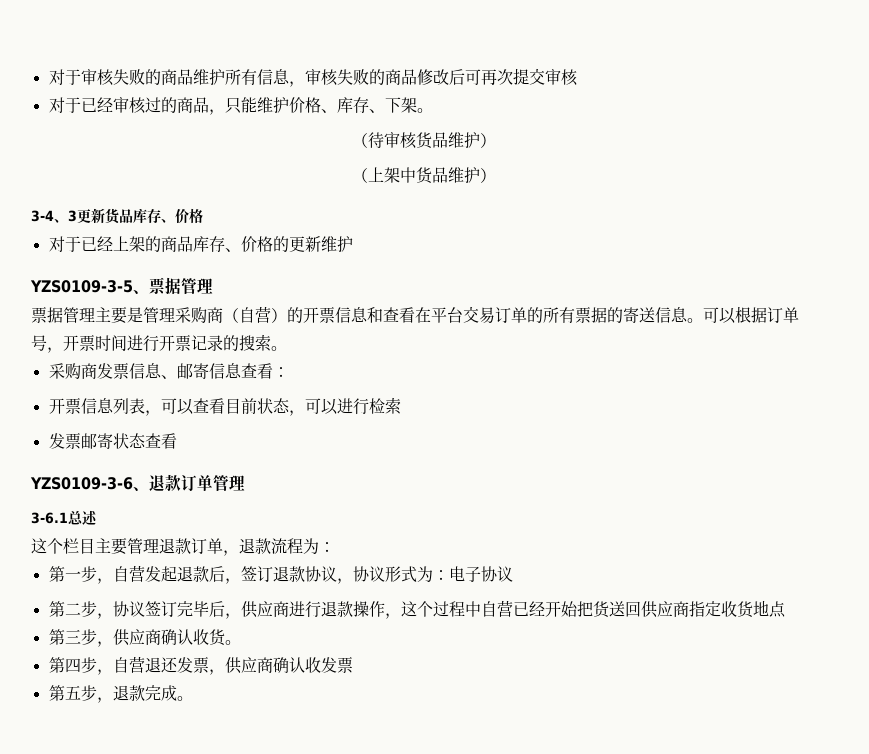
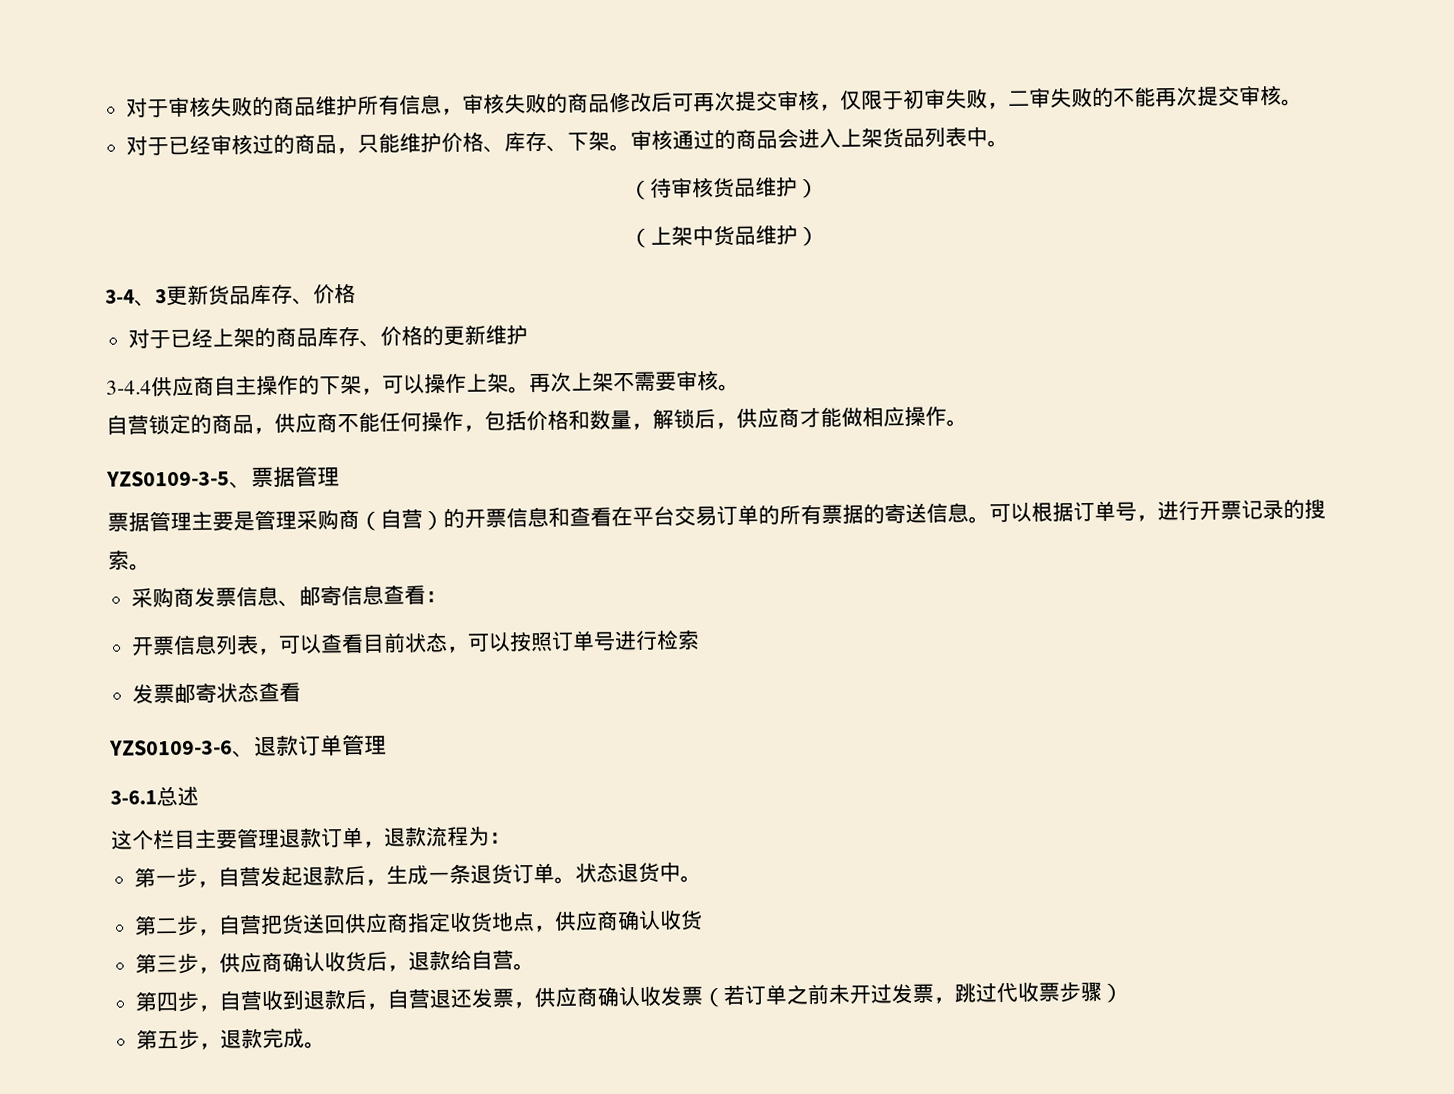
(578, 77) none -> [819,84,1304,111] ，仅限于初审失败，二审失败的不能再次提交审核。
(433, 110) none -> [630,126,1010,151] 审核通过的商品会进入上架货品列表中。
(353, 244) none -> [106,370,740,397] [106,406,968,436] // 3-4.4供应商自主操作的下架，可以操作上架。再次上架不需要审核。 // 自营锁定的商品，供应商不能任何操作，包括价格和数量，解锁后，供应商才能做相应操作。
[63,335,127,351] 开票时间 -> (1158, 518) none
(338, 406) none -> [509,630,617,652] 按照订单号
[240,566,513,584] [48,600,578,619] 签订退款协议，协议形式为：电子协议 // 第二步，协议签订完毕后，供应商进行退款操作，这个过程中自营已经开始 -> [386,861,703,885] [134,914,263,936] 生成一条退货订单。状态退货中。 // 第二步，自营
(786, 609) none -> [534,909,704,933] ，供应商确认收货
(226, 637) none -> [366,949,515,972] 后，退款给自营
(145, 664) none -> [261,988,431,1011] 收到退款后，自营
(353, 665) none -> [702,981,1124,1008] （若订单之前未开过发票，跳过代收票步骤）

